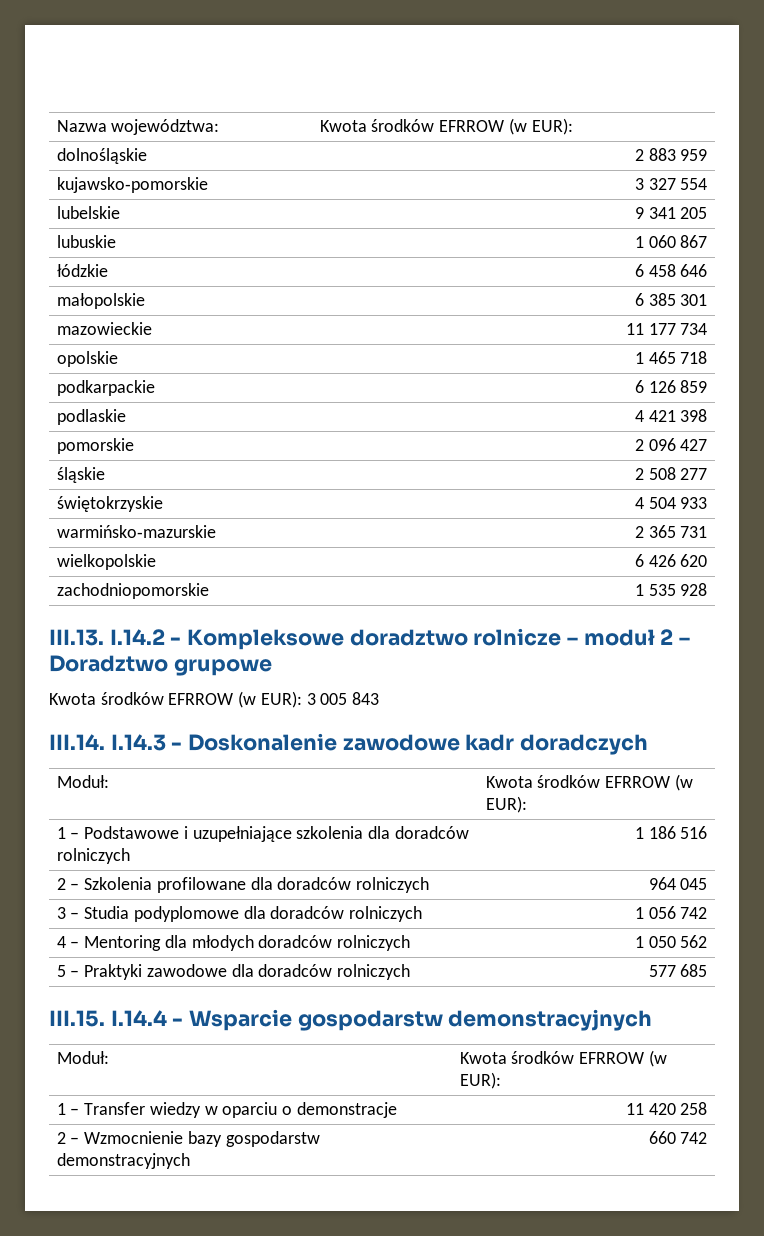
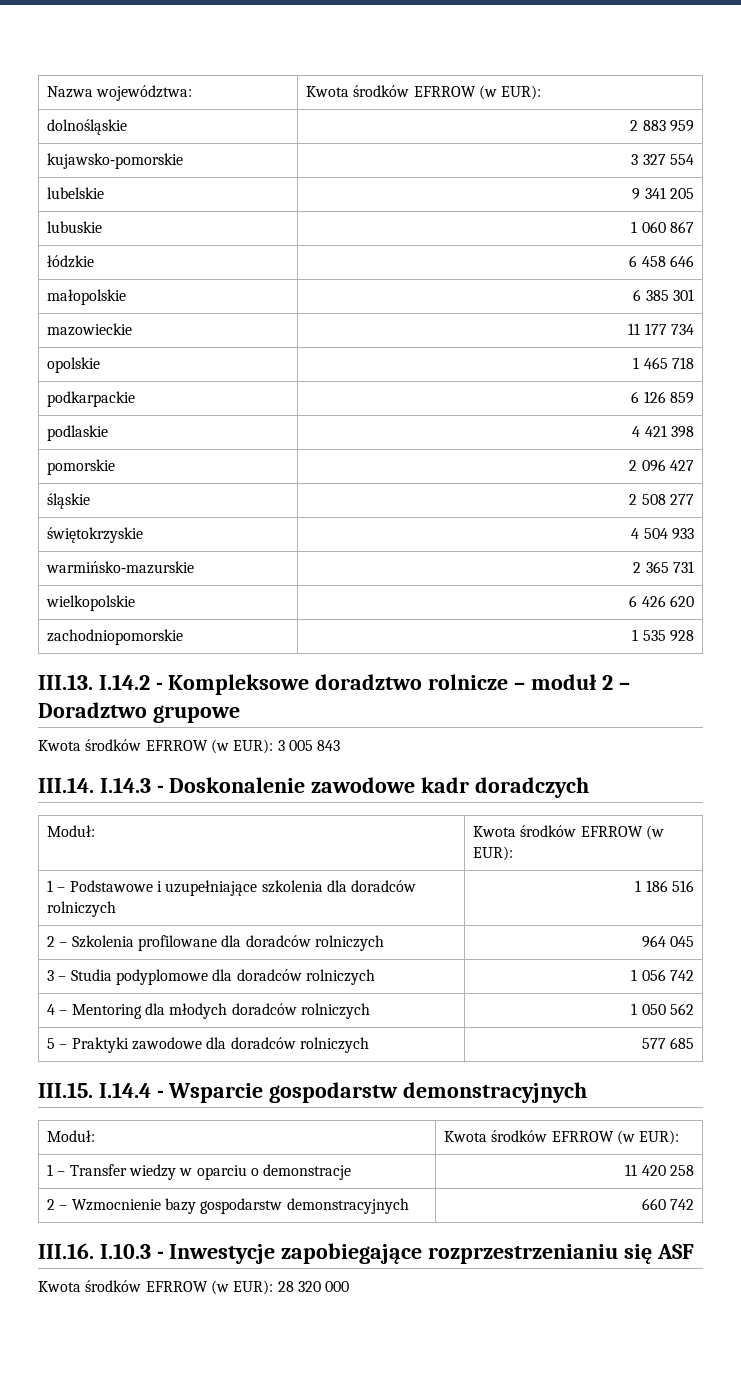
(708, 1138) none -> [38,1243,694,1264] [38,1280,350,1295] // III.16. I.10.3 - Inwestycje zapobiegające rozprzestrzenianiu się ASF // Kwota środków EFRROW (w EUR): 28 320 000

